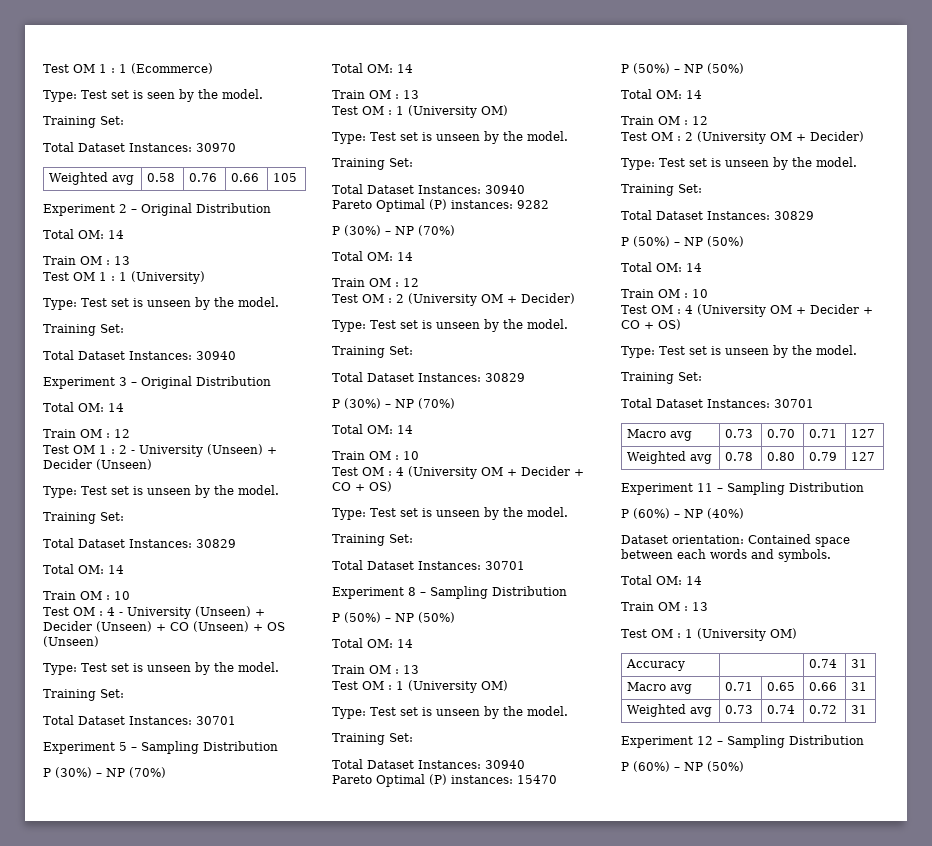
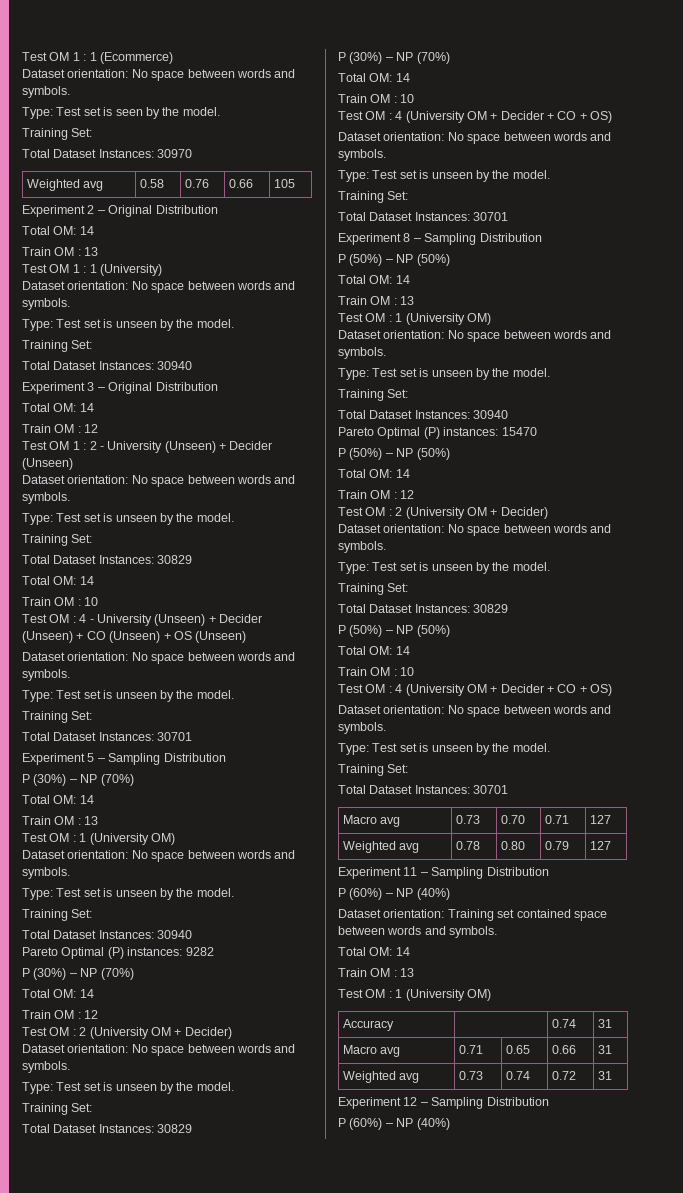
(213, 68) none -> [22,69,296,81] [22,86,70,98] // Dataset orientation: No space between words and symbols.
(205, 277) none -> [22,281,296,293] [22,298,70,310] // Dataset orientation: No space between words and symbols.
(152, 464) none -> [22,475,296,487] [22,492,70,504] // Dataset orientation: No space between words and symbols.
(99, 641) none -> [22,652,296,664] [22,669,70,681] // Dataset orientation: No space between words and symbols.
(508, 110) none -> [22,850,296,862] [22,867,70,879] // Dataset orientation: No space between words and symbols.
(575, 298) none -> [22,1044,296,1056] [22,1061,70,1073] // Dataset orientation: No space between words and symbols.
(392, 486) none -> [338,132,612,144] [338,149,386,161] // Dataset orientation: No space between words and symbols.
(508, 685) none -> [338,330,612,342] [338,347,386,359] // Dataset orientation: No space between words and symbols.
(864, 136) none -> [338,524,612,536] [338,541,386,553] // Dataset orientation: No space between words and symbols.
(681, 324) none -> [338,705,612,717] [338,722,386,734] // Dataset orientation: No space between words and symbols.
[748,534,850,547] [621,549,706,559] Contained space between each -> [447,909,607,921] [338,926,385,935] Training set contained space between
[707,761,744,772] (50%) -> [416,1118,450,1130] (40%)

